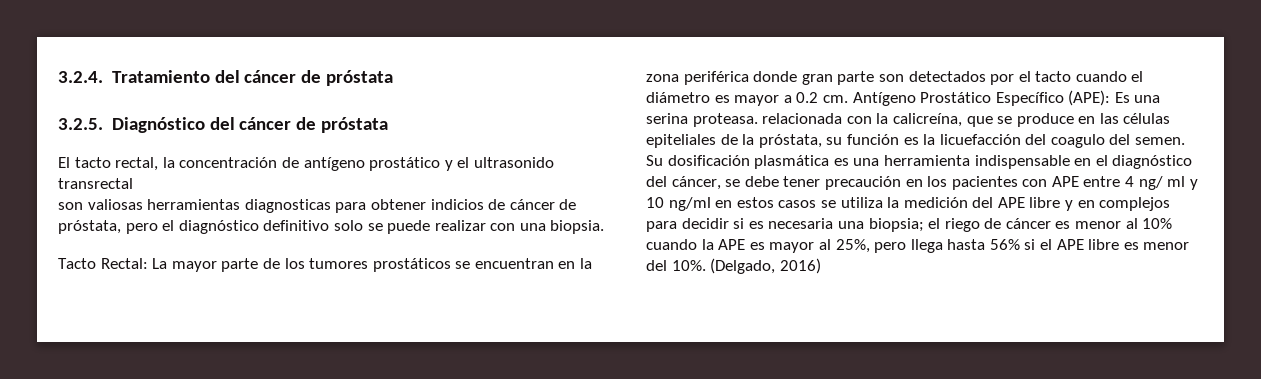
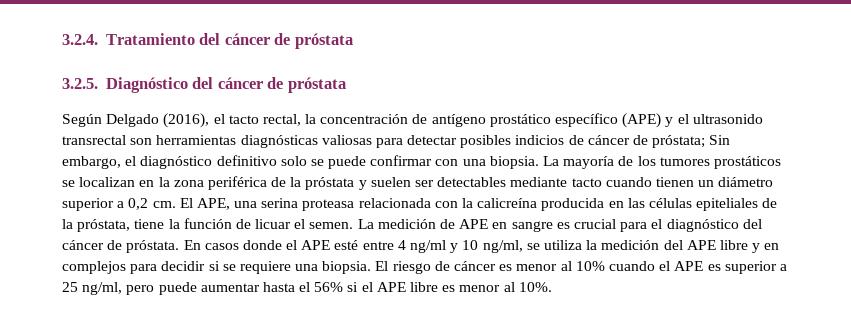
[58,157,70,168] El -> [62,113,225,128] Según Delgado (2016), el
(441, 164) none -> [555,113,662,128] específico (APE)
[58,199,426,213] // son valiosas herramientas diagnosticas para obtener -> [130,135,512,148] son herramientas diagnósticas valiosas para detectar posibles
[58,220,158,234] próstata, pero -> [652,135,731,148] [62,156,121,169] próstata; Sin embargo,
[434,220,486,231] realizar -> [370,155,433,166] confirmar
[58,258,259,272] // Tacto Rectal: La mayor parte -> [543,156,615,169] La mayoría
[474,258,554,269] encuentran -> [79,177,136,187] localizan
[753,71,1144,85] [646,90,1130,106] donde gran parte son detectados por el tacto cuando el diámetro es mayor a 0.2 cm. Antígeno Prostático Específico (APE): Es -> [271,177,774,190] [62,198,230,211] de la próstata y suelen ser detectables mediante tacto cuando tienen un diámetro superior a 0,2 cm. El APE,
[692,113,758,127] proteasa. -> [302,199,355,211] proteasa
[892,113,1074,127] calicreína, que se produce -> [477,198,605,211] calicreína producida
[826,134,1186,148] [646,155,1193,169] [646,176,1198,190] [646,197,817,211] su función es la licuefacción del coagulo del semen. Su dosificación plasmática es una herramienta indispensable en el diagnóstico del cáncer, se debe tener precaución en los pacientes con APE entre 4 ng/ ml y 10 ng/ml en estos casos -> [134,218,762,232] [62,240,523,253] tiene la función de licuar el semen. La medición de APE en sangre es crucial para el diagnóstico del cáncer de próstata. En casos donde el APE esté entre 4 ng/ml y 10 ng/ml,
[748,218,980,232] es necesaria una biopsia; el riego -> [222,261,431,274] se requiere una biopsia. El riesgo
[701,239,714,250] la -> [659,261,671,271] el
[769,239,986,253] mayor al 25%, pero llega hasta -> [724,261,787,274] [62,282,311,295] superior a 25 ng/ml, pero puede aumentar hasta el
[646,258,821,274] del 10%. (Delgado, 2016) -> [503,282,552,292] al 10%.

